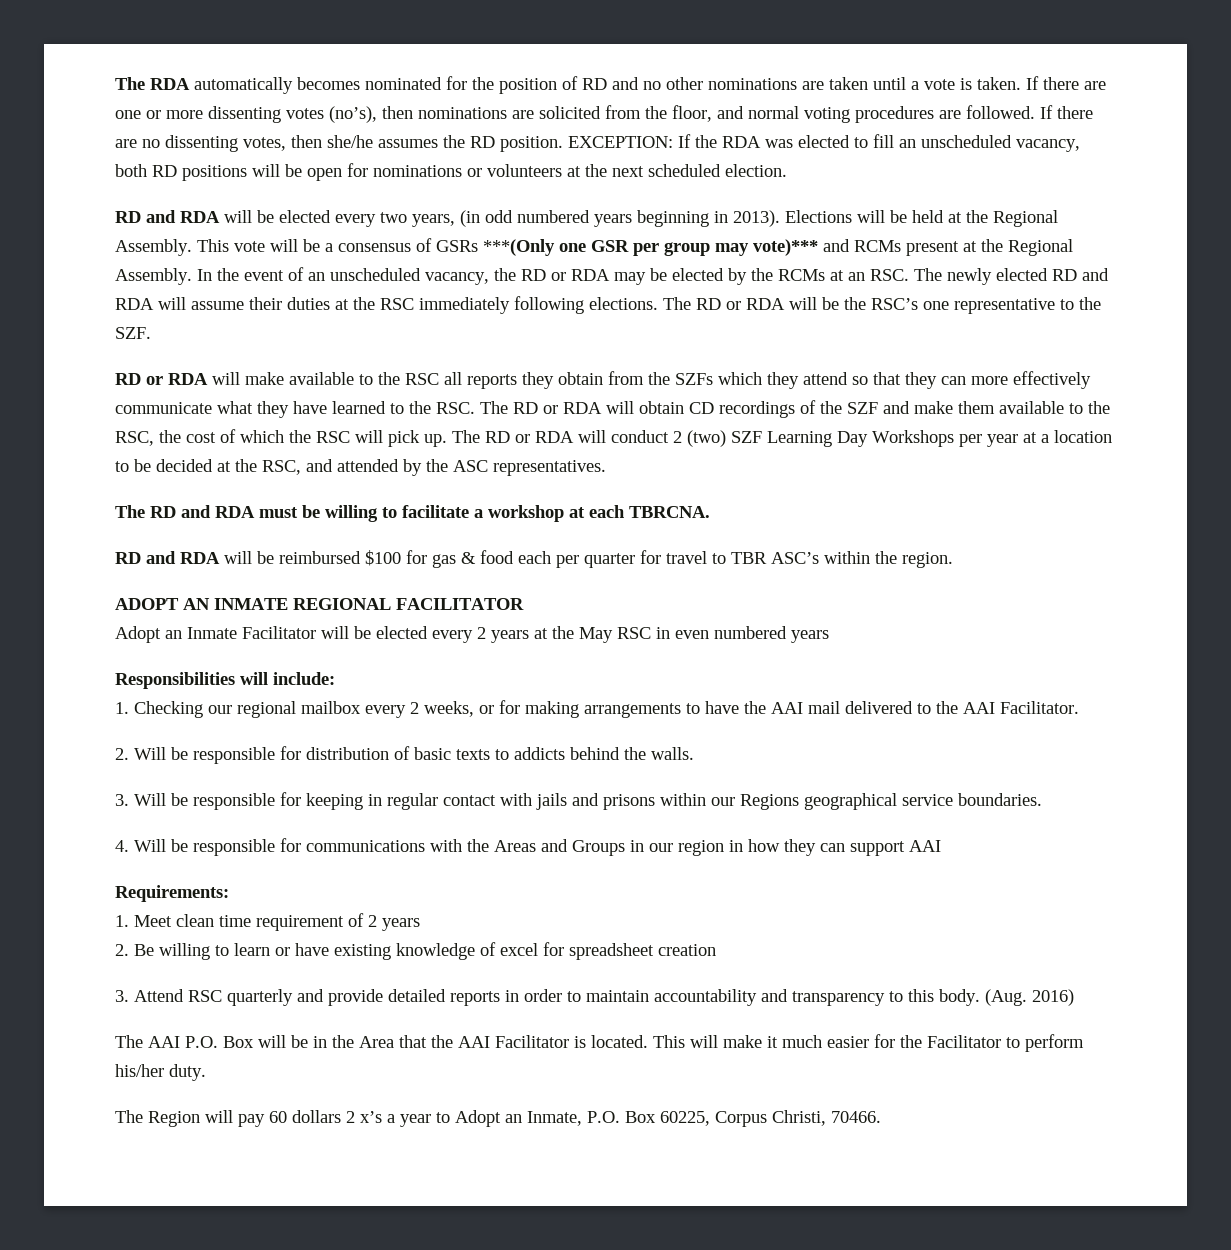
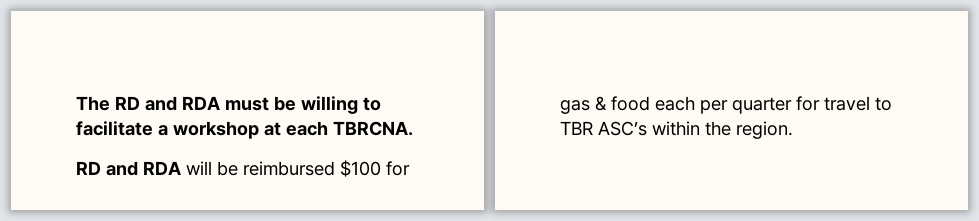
[115,76,1106,94] [115,105,1093,123] [115,134,1080,152] [115,163,787,181] [115,210,1058,227] [115,238,1073,256] [115,267,1109,285] [115,296,1101,314] [115,327,151,339] [115,371,1091,389] [115,400,1110,418] [115,429,1112,447] [115,459,606,476] [115,505,145,518] The RDA automatically becomes nominated for the position of RD and no other nominations are taken until a vote is taken. If there are one or more dissenting votes (no’s), then nominations are solicited from the floor, and normal voting procedures are followed. If there are no dissenting votes, then she/he assumes the RD position. EXCEPTION: If the RDA was elected to fill an unscheduled vacancy, both RD positions will be open for nominations or volunteers at the next scheduled election. // RD and RDA will be elected every two years, (in odd numbered years beginning in 2013). Elections will be held at the Regional Assembly. This vote will be a consensus of GSRs ***(Only one GSR per group may vote)*** and RCMs present at the Regional Assembly. In the event of an unscheduled vacancy, the RD or RDA may be elected by the RCMs at an RSC. The newly elected RD and RDA will assume their duties at the RSC immediately following elections. The RD or RDA will be the RSC’s one representative to the SZF. // RD or RDA will make available to the RSC all reports they obtain from the SZFs which they attend so that they can more effectively communicate what they have learned to the RSC. The RD or RDA will obtain CD recordings of the SZF and make them available to the RSC, the cost of which the RSC will pick up. The RD or RDA will conduct 2 (two) SZF Learning Day Workshops per year at a location to be decided at the RSC, and attended by the ASC representatives. // The -> [76,96,110,111] The
[115,598,524,610] [115,626,829,643] [115,672,335,689] [115,700,1079,718] [115,746,694,764] [115,792,1042,810] [115,838,941,856] [115,885,229,902] [115,913,420,931] [115,942,716,960] [115,989,1074,1006] [115,1034,1084,1052] [115,1064,206,1081] [115,1110,881,1127] // ADOPT AN INMATE REGIONAL FACILITATOR // Adopt an Inmate Facilitator will be elected every 2 years at the May RSC in even numbered years // Responsibilities will include: // 1. Checking our regional mailbox every 2 weeks, or for making arrangements to have the AAI mail delivered to the AAI Facilitator. // 2. Will be responsible for distribution of basic texts to addicts behind the walls. // 3. Will be responsible for keeping in regular contact with jails and prisons within our Regions geographical service boundaries. // 4. Will be responsible for communications with the Areas and Groups in our region in how they can support AAI // Requirements: // 1. Meet clean time requirement of 2 years // 2. Be willing to learn or have existing knowledge of excel for spreadsheet creation // 3. Attend RSC quarterly and provide detailed reports in order to maintain accountability and transparency to this body. (Aug. 2016) // The AAI P.O. Box will be in the Area that the AAI Facilitator is located. This will make it much easier for the Facilitator to perform his/her duty. // The Region will pay 60 dollars 2 x’s a year to Adopt an Inmate, P.O. Box 60225, Corpus Christi, 70466. -> (793, 130) none

